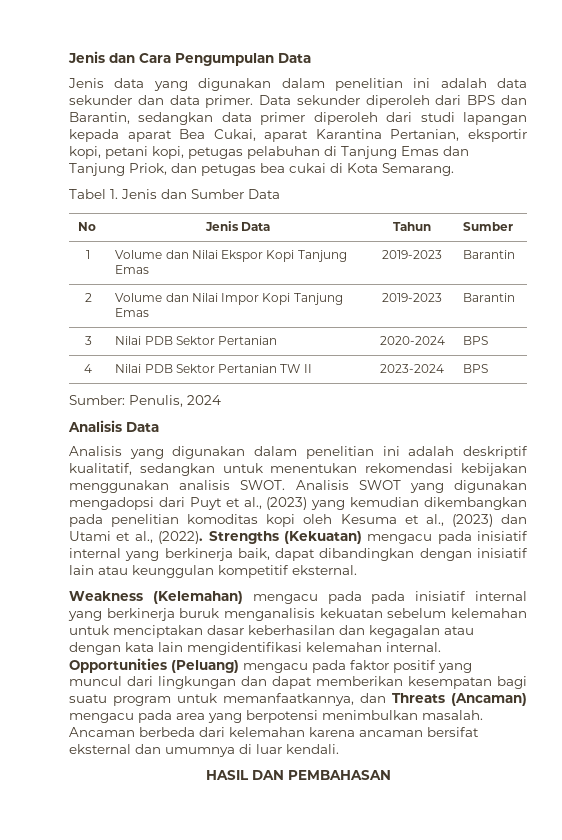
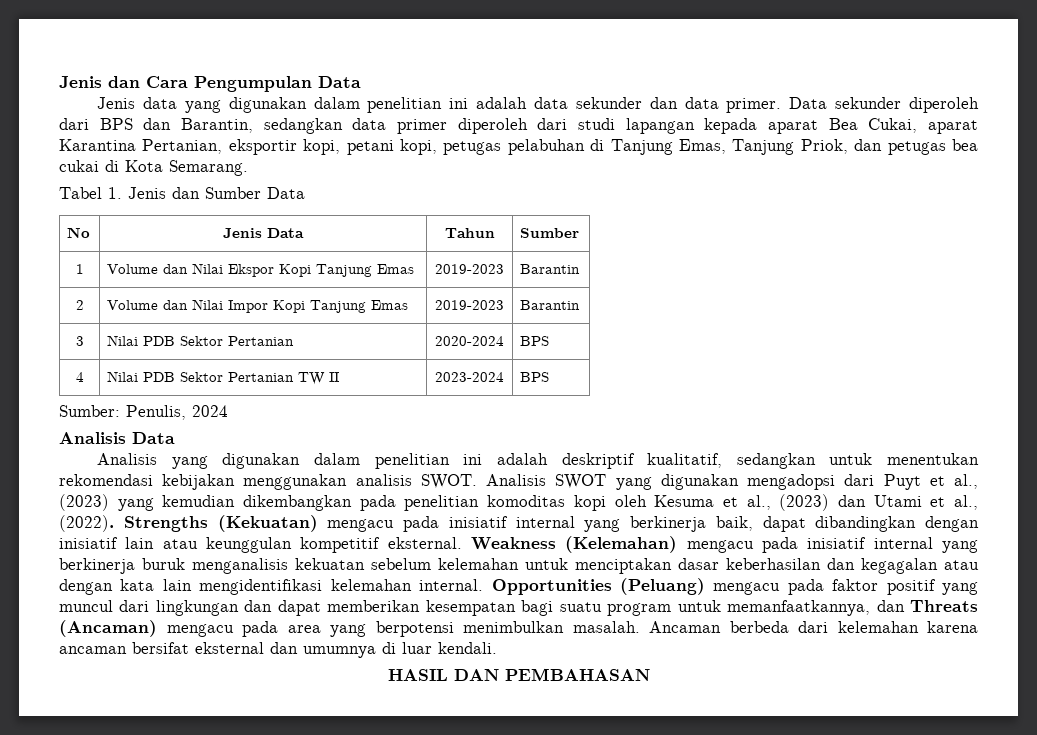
[401,146,469,156] Emas dan -> [678,139,726,154] Emas,
(357, 570) // -> (462, 543) none
[371,591,406,604] pada -> (798, 545) none

